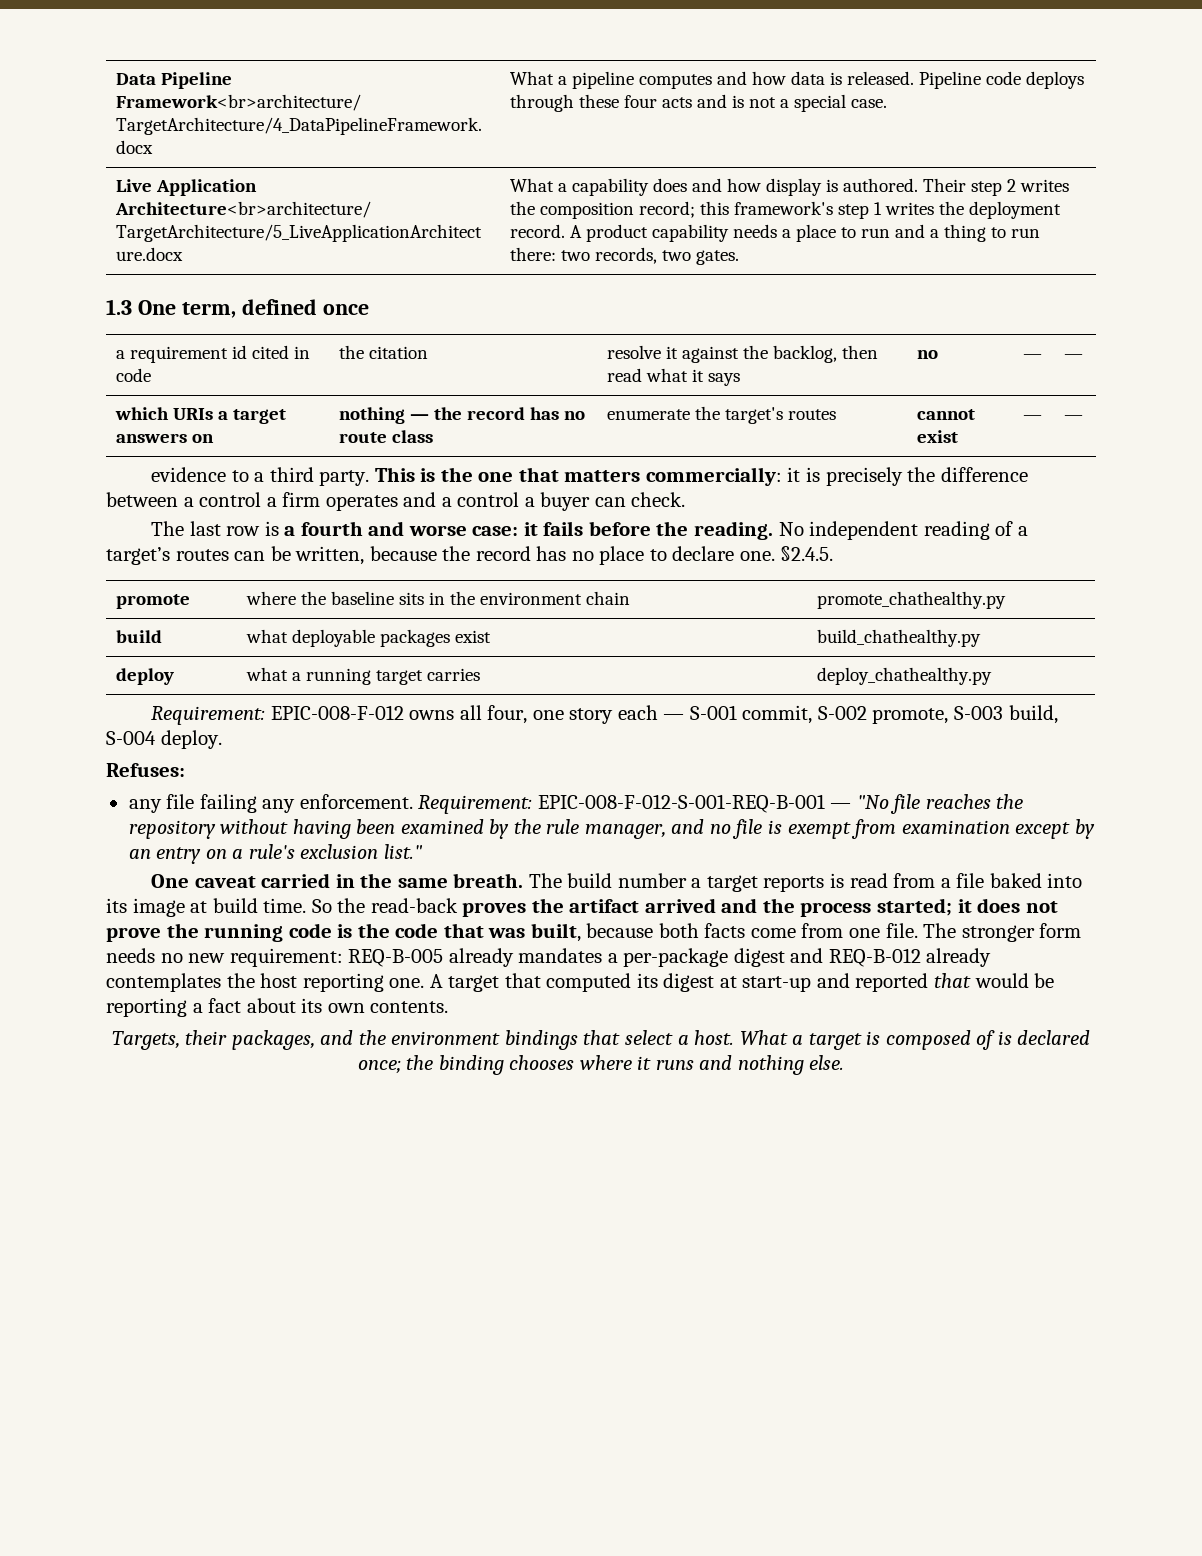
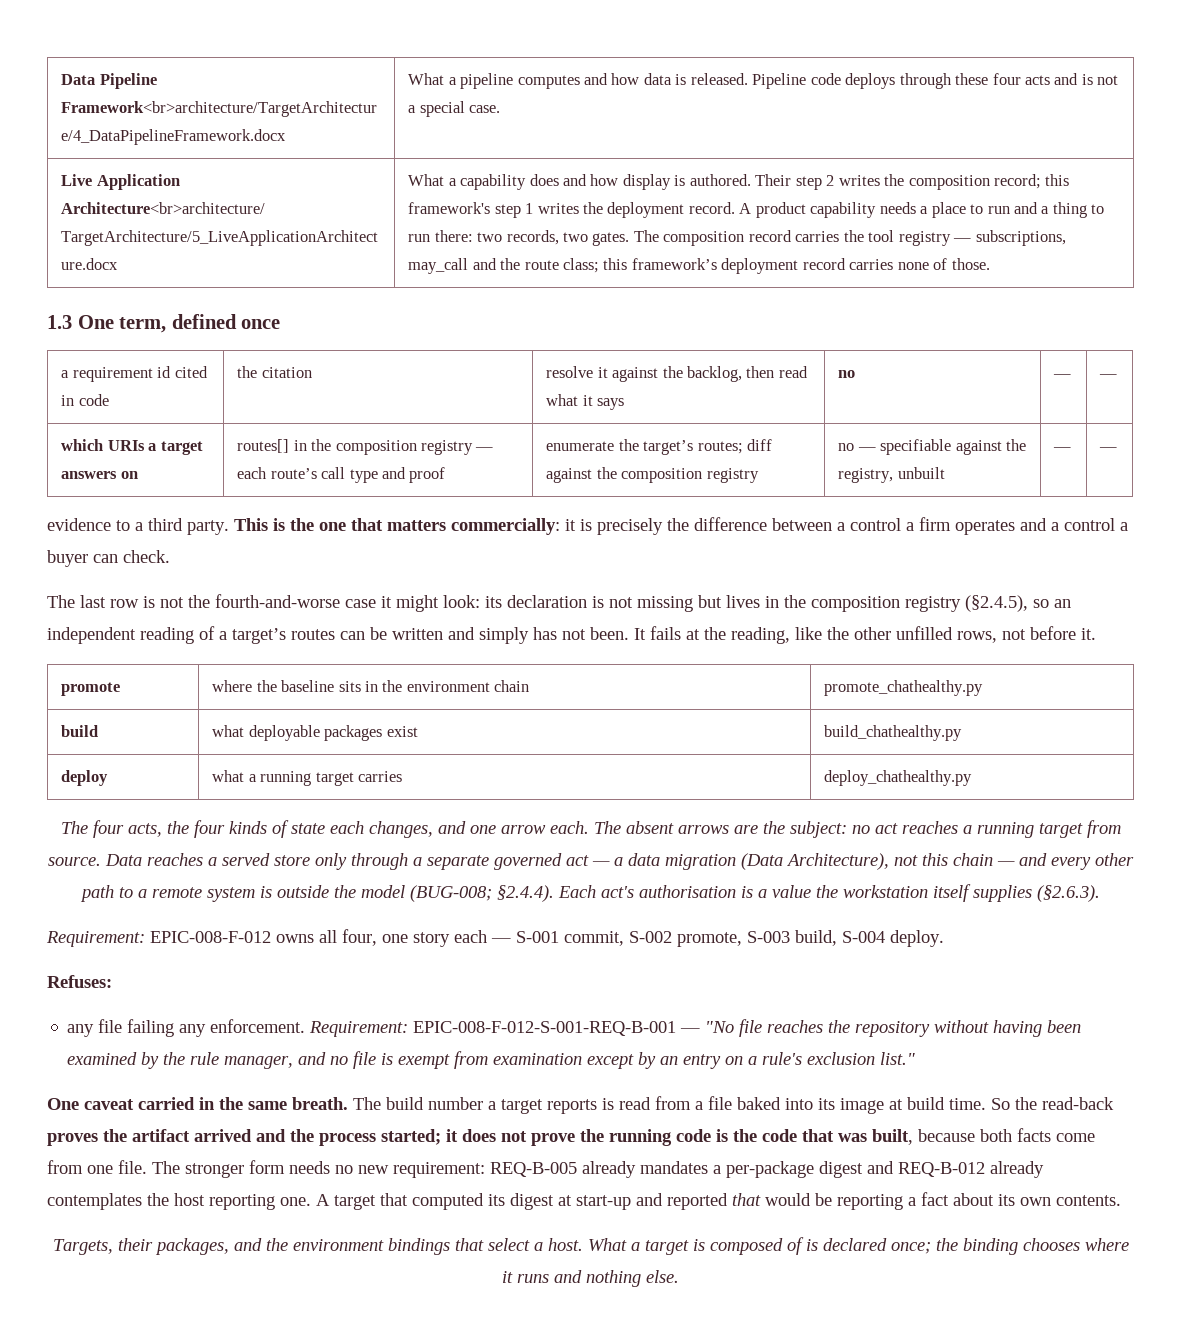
(740, 257) none -> [633,230,1066,246] [408,258,990,274] The composition record carries the tool registry — subscriptions, may_call and the route class; this framework’s deployment record carries none of those.
[339,407,586,424] [339,430,434,443] [607,406,837,424] [917,409,976,420] [917,430,959,443] nothing — the record has no route class | enumerate the target's routes | cannot exist -> [237,439,494,455] [237,467,446,483] [546,439,772,455] [546,467,759,483] [838,439,1026,455] [838,467,945,483] routes[] in the composition registry — each route’s call type and proof | enumerate the target’s routes; diff against the composition registry | no — specifiable against the registry, unbuilt
[284,521,804,540] a fourth and worse case: it fails before the reading. No -> [160,594,1071,612] not the fourth-and-worse case it might look: its declaration is not missing but lives in the composition registry (§2.4.5), so an
[295,546,834,565] written, because the record has no place to declare one. §2.4.5. -> [392,626,1096,644] written and simply has not been. It fails at the reading, like the other unfilled rows, not before it.
(993, 676) none -> [60,820,1121,838] [48,853,1134,870] [79,884,1100,902] // The four acts, the four kinds of state each changes, and one arrow each. The absent arrows are the subject: no act reaches a running target from source. Data reaches a served store only through a separate governed act — a data migration (Data Architecture), not this chain — and every other path to a remote system is outside the model (BUG-008; §2.4.4). Each act's authorisation is a value the workstation itself supplies (§2.6.3).

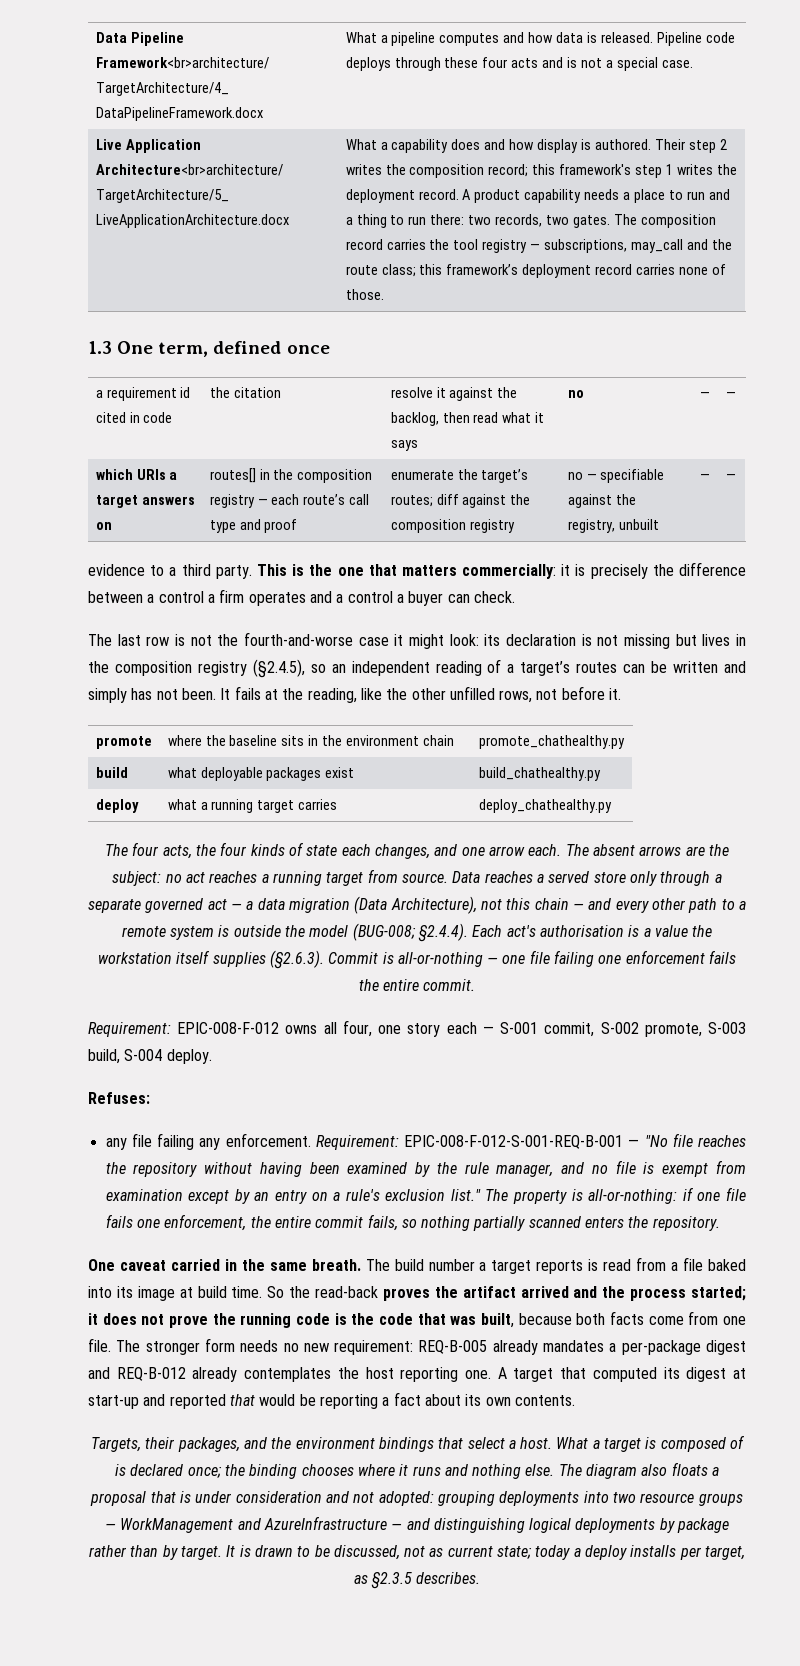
(1100, 893) none -> [328,950,737,967] [358,979,476,991] Commit is all-or-nothing — one file failing one enforcement fails the entire commit.
(916, 1058) none -> [485,1187,746,1204] [105,1214,720,1231] The property is all-or-nothing: if one file fails one enforcement, the entire commit fails, so nothing partially scanned enters the repository.
(679, 1276) none -> [558,1462,720,1479] [90,1491,743,1506] [104,1516,730,1533] [88,1545,746,1560] [353,1572,481,1589] The diagram also floats a proposal that is under consideration and not adopted: grouping deployments into two resource groups — WorkManagement and AzureInfrastructure — and distinguishing logical deployments by package rather than by target. It is drawn to be discussed, not as current state; today a deploy installs per target, as §2.3.5 describes.

